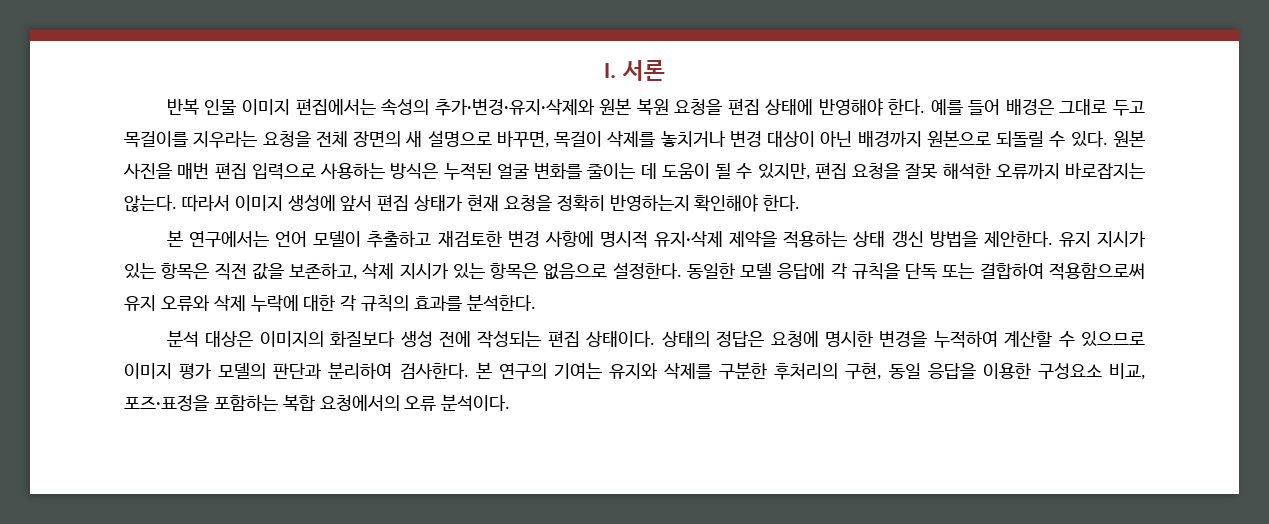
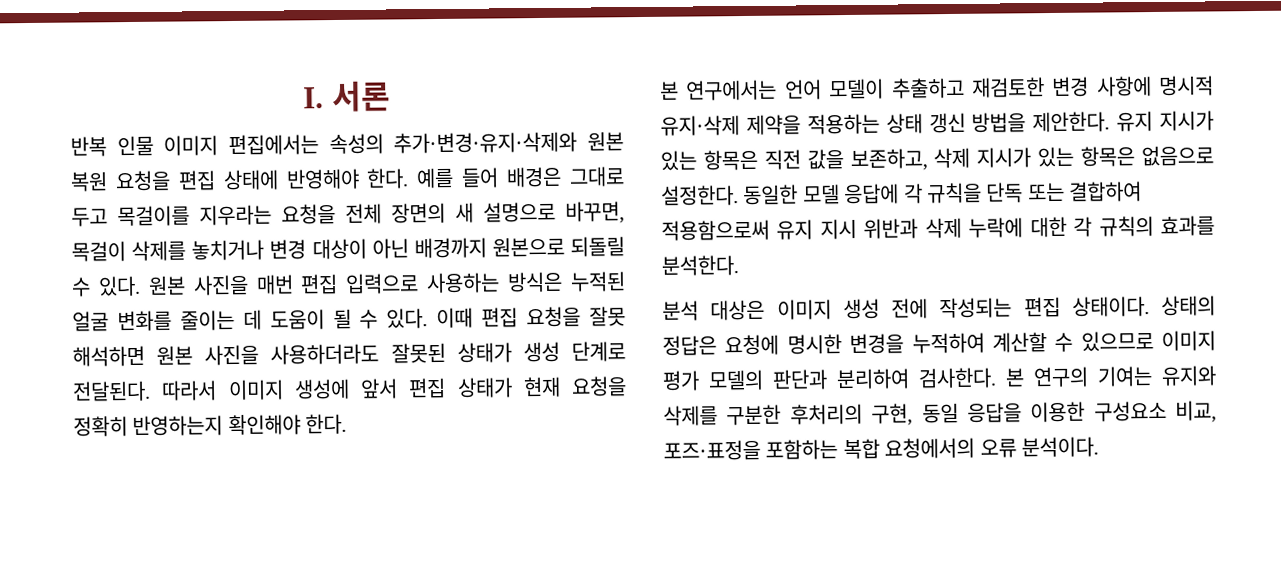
[757,163,810,180] 있지만, -> [386,307,474,329] 있다. 이때
[942,162,1145,179] [124,195,177,212] 해석한 오류까지 바로잡지는 않는다. -> [72,341,627,367] [72,380,151,402] 해석하면 원본 사진을 사용하더라도 잘못된 상태가 생성 단계로 전달된다.
[160,295,210,311] 오류와 -> [819,218,919,240] 지시 위반과
[259,330,396,348] 이미지의 화질보다 -> [776,299,832,320] 이미지

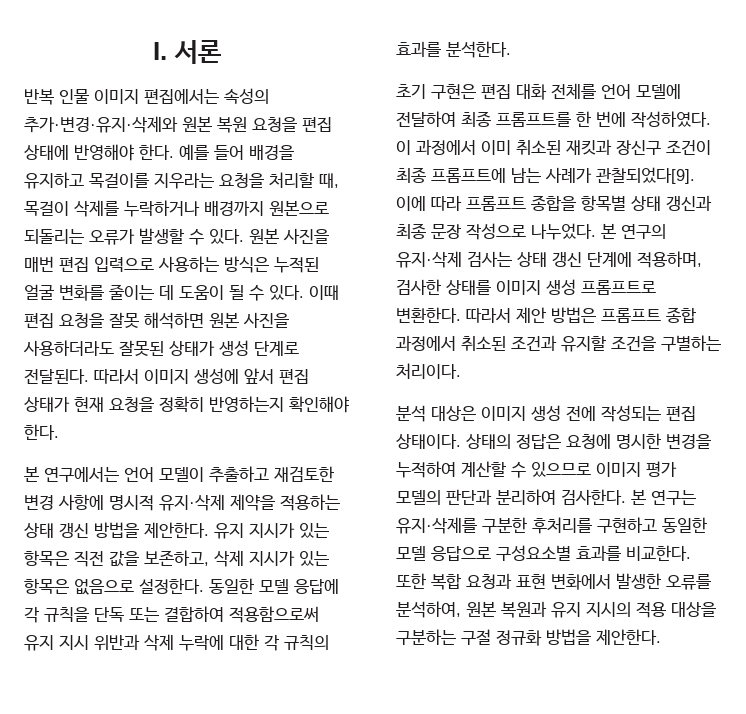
[506,166,626,188] [71,201,625,227] [71,236,625,262] 배경은 그대로 두고 목걸이를 지우라는 요청을 전체 장면의 새 설명으로 바꾸면, 목걸이 삭제를 놓치거나 변경 대상이 아닌 배경까지 원본으로 되돌릴 -> [249,145,294,160] [24,172,339,189] [24,200,329,217] [24,228,184,245] 배경을 유지하고 목걸이를 지우라는 요청을 처리할 때, 목걸이 삭제를 누락하거나 배경까지 원본으로 되돌리는 오류가 발생할
(739, 265) none -> [396,83,681,100] [396,111,711,128] [396,139,711,155] [396,167,695,184] [396,195,712,211] [396,223,666,240] [396,251,702,268] [396,279,656,295] [396,307,696,323] [396,335,721,352] [396,363,461,379] // 초기 구현은 편집 대화 전체를 언어 모델에 전달하여 최종 프롬프트를 한 번에 작성하였다. 이 과정에서 이미 취소된 재킷과 장신구 조건이 최종 프롬프트에 남는 사례가 관찰되었다[9]. 이에 따라 프롬프트 종합을 항목별 상태 갱신과 최종 문장 작성으로 나누었다. 본 연구의 유지·삭제 검사는 상태 갱신 단계에 적용하며, 검사한 상태를 이미지 생성 프롬프트로 변환한다. 따라서 제안 방법은 프롬프트 종합 과정에서 취소된 조건과 유지할 조건을 구별하는 처리이다.
[1033,365,1217,388] [663,400,1217,426] [663,436,1099,461] 연구의 기여는 유지와 삭제를 구분한 후처리의 구현, 동일 응답을 이용한 구성요소 비교, 포즈·표정을 포함하는 복합 요청에서의 오류 분석이다. -> [651,490,696,505] [396,517,707,534] [396,545,691,561] [396,573,711,590] [396,601,716,618] [396,629,661,646] 연구는 유지·삭제를 구분한 후처리를 구현하고 동일한 모델 응답으로 구성요소별 효과를 비교한다. 또한 복합 요청과 표현 변화에서 발생한 오류를 분석하여, 원본 복원과 유지 지시의 적용 대상을 구분하는 구절 정규화 방법을 제안한다.

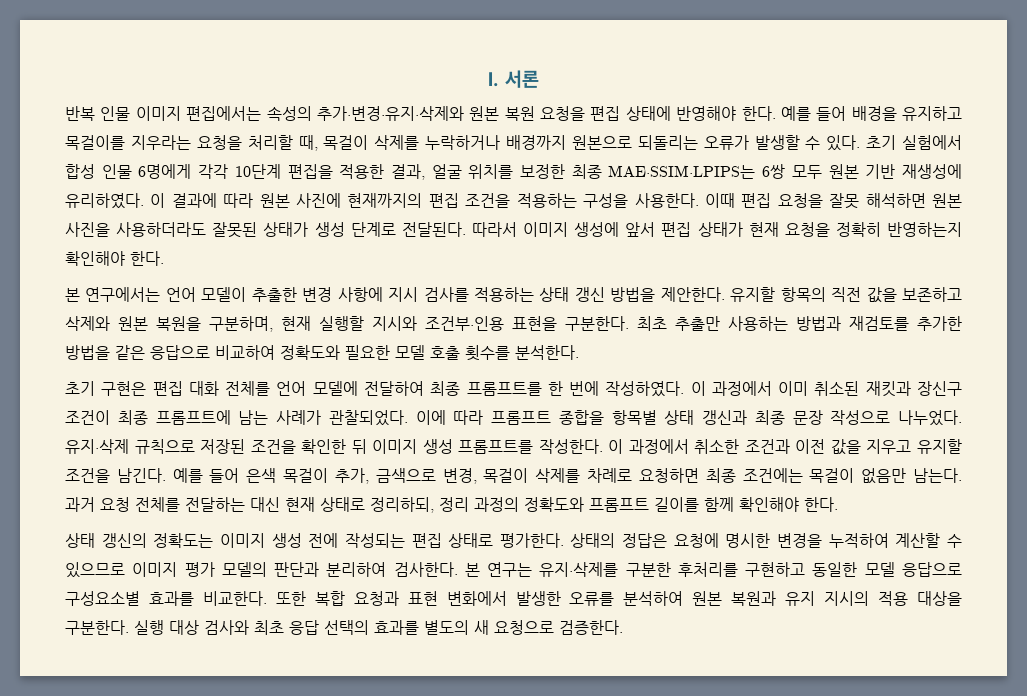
[249,228,329,244] [24,256,319,273] [24,284,304,301] 원본 사진을 매번 편집 입력으로 사용하는 방식은 누적된 얼굴 변화를 줄이는 데 도움이 될 수 있다. -> [866,135,962,150] [65,164,963,180] [65,193,699,209] 초기 실험에서 합성 인물 6명에게 각각 10단계 편집을 적용한 결과, 얼굴 위치를 보정한 최종 MAE·SSIM·LPIPS는 6쌍 모두 원본 기반 재생성에 유리하였다. 이 결과에 따라 원본 사진에 현재까지의 편집 조건을 적용하는 구성을 사용한다.
[209,466,334,483] [24,494,275,511] 추출하고 재검토한 변경 사항에 명시적 유지·삭제 제약을 -> [251,287,469,302] 추출한 변경 사항에 지시 검사를
[214,523,329,539] [24,550,329,567] [24,578,339,595] [24,606,319,623] [24,634,329,651] [396,41,441,57] 유지 지시가 있는 항목은 직전 값을 보존하고, 삭제 지시가 있는 항목은 없음으로 설정한다. 동일한 모델 응답에 각 규칙을 단독 또는 결합하여 적용함으로써 유지 지시 위반과 삭제 누락에 대한 각 규칙의 효과를 -> [730,287,963,303] [65,316,962,332] [65,345,510,361] 유지할 항목의 직전 값을 보존하고 삭제와 원본 복원을 구분하며, 현재 실행할 지시와 조건부·인용 표현을 구분한다. 최초 추출만 사용하는 방법과 재검토를 추가한 방법을 같은 응답으로 비교하여 정확도와 필요한 모델 호출 횟수를
[596,167,695,184] 관찰되었다[9]. -> [328,410,408,426] 관찰되었다.
[601,223,666,239] [396,251,702,268] [396,279,656,295] [396,307,696,323] [396,335,721,352] [396,363,461,379] [396,405,476,422] 본 연구의 유지·삭제 검사는 상태 갱신 단계에 적용하며, 검사한 상태를 이미지 생성 프롬프트로 변환한다. 따라서 제안 방법은 프롬프트 종합 과정에서 취소된 조건과 유지할 조건을 구별하는 처리이다. // 분석 대상은 -> [65,439,962,455] [65,468,963,484] [65,497,838,513] [65,533,214,548] 유지·삭제 규칙으로 저장된 조건을 확인한 뒤 이미지 생성 프롬프트를 작성한다. 이 과정에서 취소한 조건과 이전 값을 지우고 유지할 조건을 남긴다. 예를 들어 은색 목걸이 추가, 금색으로 변경, 목걸이 삭제를 차례로 요청하면 최종 조건에는 목걸이 없음만 남는다. 과거 요청 전체를 전달하는 대신 현재 상태로 정리하되, 정리 과정의 정확도와 프롬프트 길이를 함께 확인해야 한다. // 상태 갱신의 정확도는
[396,434,461,449] 상태이다. -> [448,533,564,548] 상태로 평가한다.
[396,601,461,618] 분석하여, -> [623,591,684,606] 분석하여
[396,629,661,646] 구분하는 구절 정규화 방법을 제안한다. -> [65,620,623,635] 구분한다. 실행 대상 검사와 최초 응답 선택의 효과를 별도의 새 요청으로 검증한다.

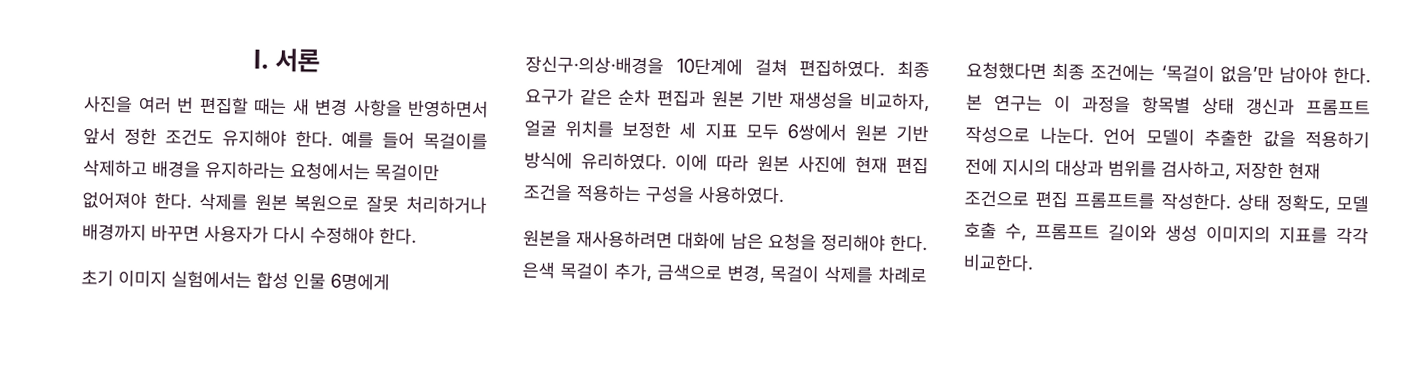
[65,106,962,121] [65,135,962,151] [65,164,963,180] [65,193,217,209] 반복 인물 이미지 편집에서는 속성의 추가·변경·유지·삭제와 원본 복원 요청을 편집 상태에 반영해야 한다. 예를 들어 배경을 유지하고 목걸이를 지우라는 요청을 처리할 때, 목걸이 삭제를 누락하거나 배경까지 원본으로 되돌리는 오류가 발생할 수 있다. 초기 실험에서 합성 인물 6명에게 각각 10단계 편집을 적용한 결과, 얼굴 위치를 보정한 최종 MAE·SSIM·LPIPS는 6쌍 모두 원본 기반 재생성에 유리하였다. 이 결과에 -> [84,95,489,118] [83,127,488,150] [83,159,440,182] [82,191,487,214] [82,223,417,245] [81,269,390,291] [525,55,930,79] [525,87,930,112] [524,119,929,143] [524,151,708,171] 사진을 여러 번 편집할 때는 새 변경 사항을 반영하면서 앞서 정한 조건도 유지해야 한다. 예를 들어 목걸이를 삭제하고 배경을 유지하라는 요청에서는 목걸이만 없어져야 한다. 삭제를 원본 복원으로 잘못 처리하거나 배경까지 바꾸면 사용자가 다시 수정해야 한다. // 초기 이미지 실험에서는 합성 인물 6명에게 장신구·의상·배경을 10단계에 걸쳐 편집하였다. 최종 요구가 같은 순차 편집과 원본 기반 재생성을 비교하자, 얼굴 위치를 보정한 세 지표 모두 6쌍에서 원본 기반 방식에 유리하였다. 이에
[347,193,423,208] 현재까지의 -> [855,156,888,174] 현재
[634,193,962,209] [65,222,962,238] [65,251,164,266] [65,287,963,303] [65,316,962,332] [65,345,579,361] [65,381,963,397] [65,410,962,426] [65,439,962,455] [65,468,240,483] 사용한다. 이때 편집 요청을 잘못 해석하면 원본 사진을 사용하더라도 잘못된 상태가 생성 단계로 전달된다. 따라서 이미지 생성에 앞서 편집 상태가 현재 요청을 정확히 반영하는지 확인해야 한다. // 본 연구에서는 언어 모델이 추출한 변경 사항에 지시 검사를 적용하는 상태 갱신 방법을 제안한다. 유지할 항목의 직전 값을 보존하고 삭제와 원본 복원을 구분하며, 현재 실행할 지시와 조건부·인용 표현을 구분한다. 최초 추출만 사용하는 방법과 재검토를 추가한 방법을 같은 응답으로 비교하여 정확도와 필요한 모델 호출 횟수를 분석한다. // 초기 구현은 편집 대화 전체를 언어 모델에 전달하여 최종 프롬프트를 한 번에 작성하였다. 이 과정에서 이미 취소된 재킷과 장신구 조건이 최종 프롬프트에 남는 사례가 관찰되었다. 이에 따라 프롬프트 종합을 항목별 상태 갱신과 최종 문장 작성으로 나누었다. 유지·삭제 규칙으로 저장된 조건을 확인한 뒤 이미지 생성 프롬프트를 작성한다. 이 과정에서 취소한 조건과 이전 값을 지우고 유지할 조건을 남긴다. 예를 들어 -> [698,185,785,205] [523,229,928,253] 사용하였다. // 원본을 재사용하려면 대화에 남은 요청을 정리해야 한다.
[638,468,699,483] 요청하면 -> [966,61,1047,80] 요청했다면
[809,468,963,484] [65,497,838,513] [65,533,962,548] [65,562,962,578] [65,591,962,606] [65,620,623,635] 목걸이 없음만 남는다. 과거 요청 전체를 전달하는 대신 현재 상태로 정리하되, 정리 과정의 정확도와 프롬프트 길이를 함께 확인해야 한다. // 상태 갱신의 정확도는 이미지 생성 전에 작성되는 편집 상태로 평가한다. 상태의 정답은 요청에 명시한 변경을 누적하여 계산할 수 있으므로 이미지 평가 모델의 판단과 분리하여 검사한다. 본 연구는 유지·삭제를 구분한 후처리를 구현하고 동일한 모델 응답으로 구성요소별 효과를 비교한다. 또한 복합 요청과 표현 변화에서 발생한 오류를 분석하여 원본 복원과 유지 지시의 적용 대상을 구분한다. 실행 대상 검사와 최초 응답 선택의 효과를 별도의 새 요청으로 검증한다. -> [1160,64,1371,85] [966,94,1371,117] [965,125,1370,149] [965,157,1321,180] [964,189,1369,213] [964,221,1369,245] [963,253,1034,272] ‘목걸이 없음’만 남아야 한다. 본 연구는 이 과정을 항목별 상태 갱신과 프롬프트 작성으로 나눈다. 언어 모델이 추출한 값을 적용하기 전에 지시의 대상과 범위를 검사하고, 저장한 현재 조건으로 편집 프롬프트를 작성한다. 상태 정확도, 모델 호출 수, 프롬프트 길이와 생성 이미지의 지표를 각각 비교한다.

